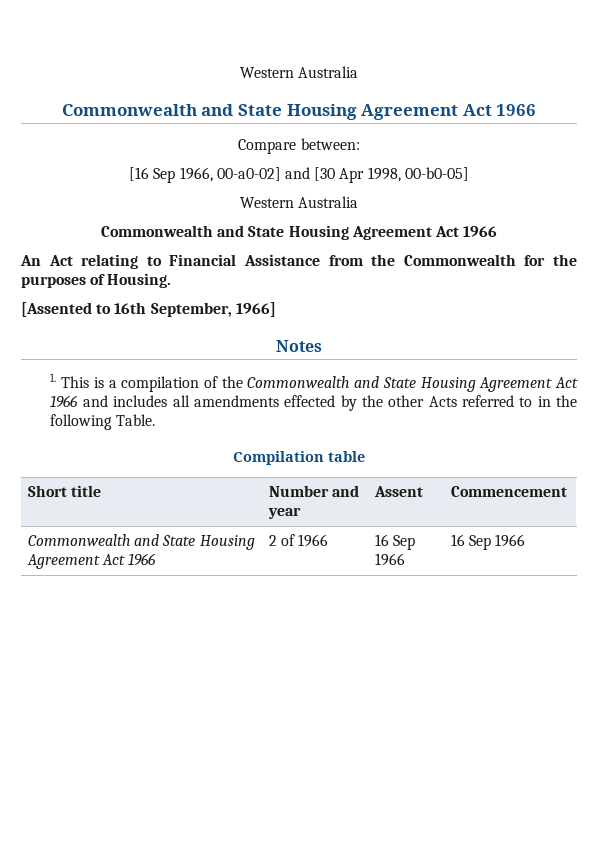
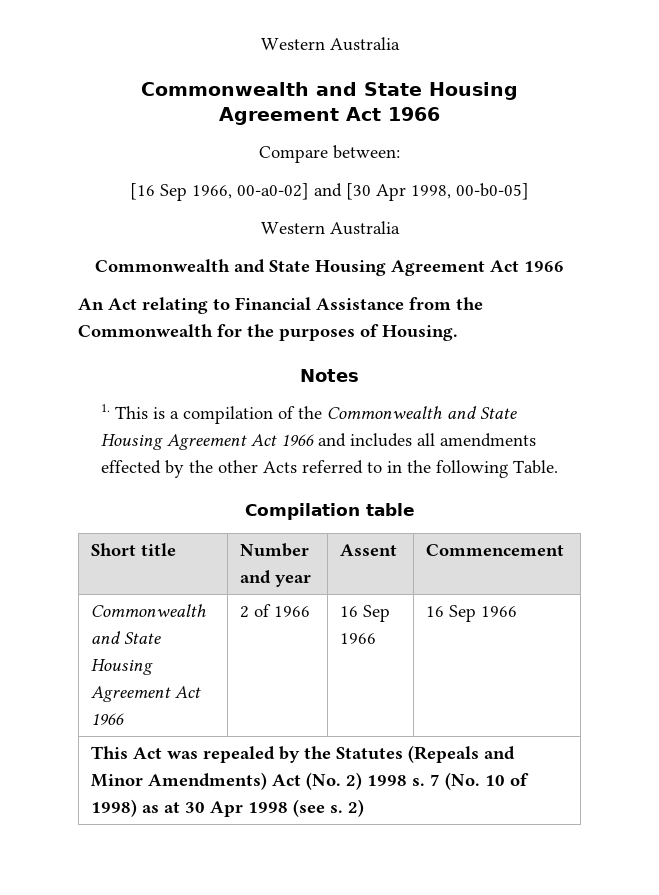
[21,302,276,317] // [Assented to 16th September, 1966] -> (458, 333) none
(526, 540) none -> [90,745,515,763] [90,772,529,790] [90,799,364,817] // This Act was repealed by the Statutes (Repeals and Minor Amendments) Act (No. 2) 1998 s. 7 (No. 10 of 1998) as at 30 Apr 1998 (see s. 2)

